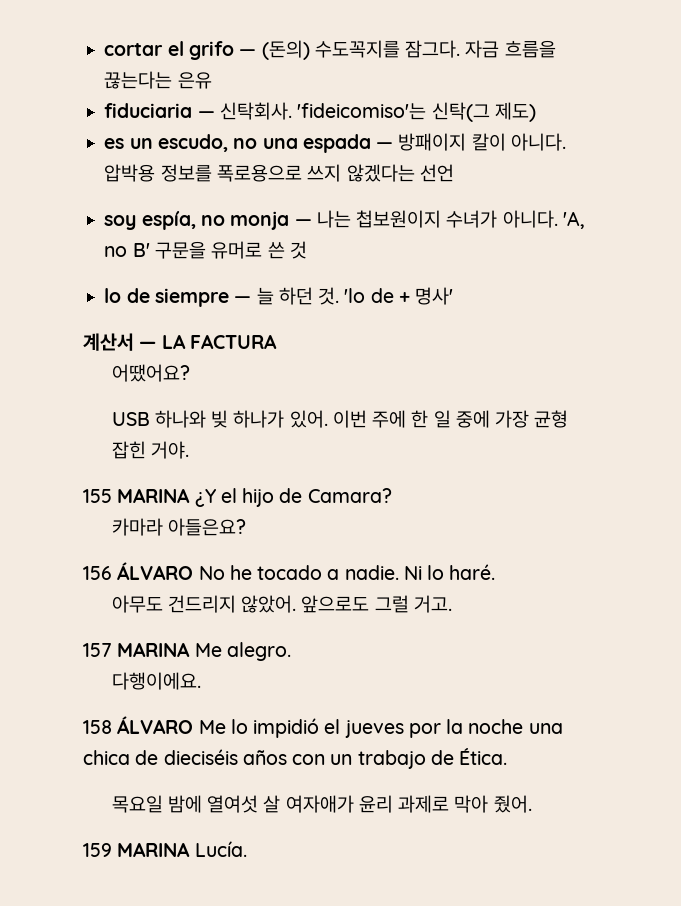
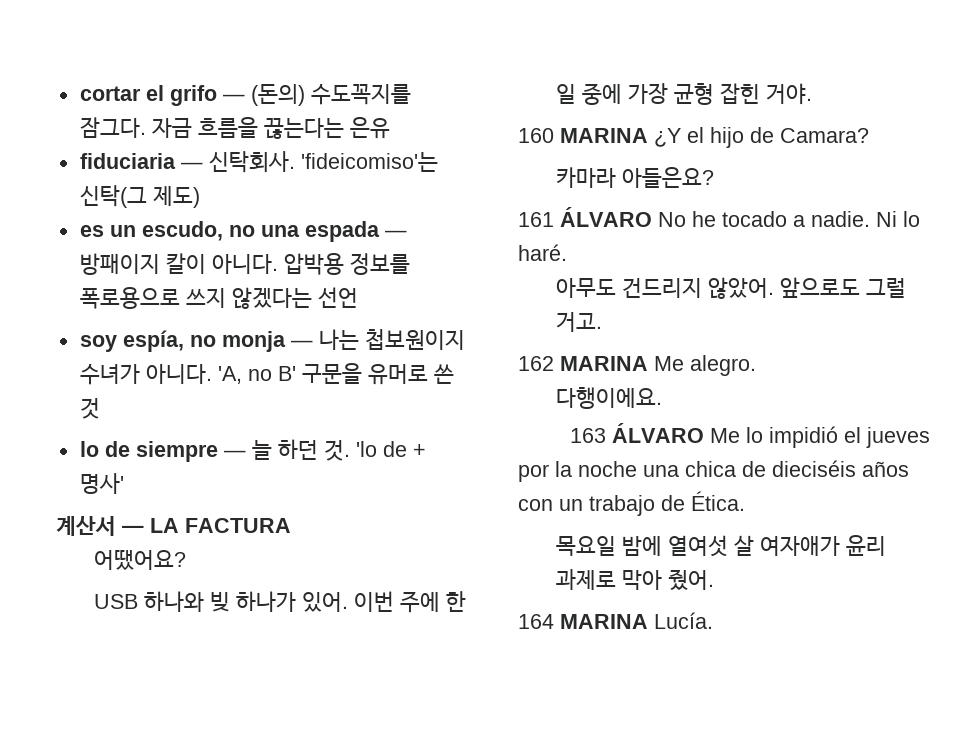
[83,489,112,503] 155 -> [518,128,554,143] 160
[83,566,112,580] 156 -> [518,212,554,227] 161
[83,643,112,657] 157 -> [518,356,554,371] 162
[83,720,112,734] 158 -> [569,428,606,443] 163
[83,843,112,857] 159 -> [518,614,554,629] 164

